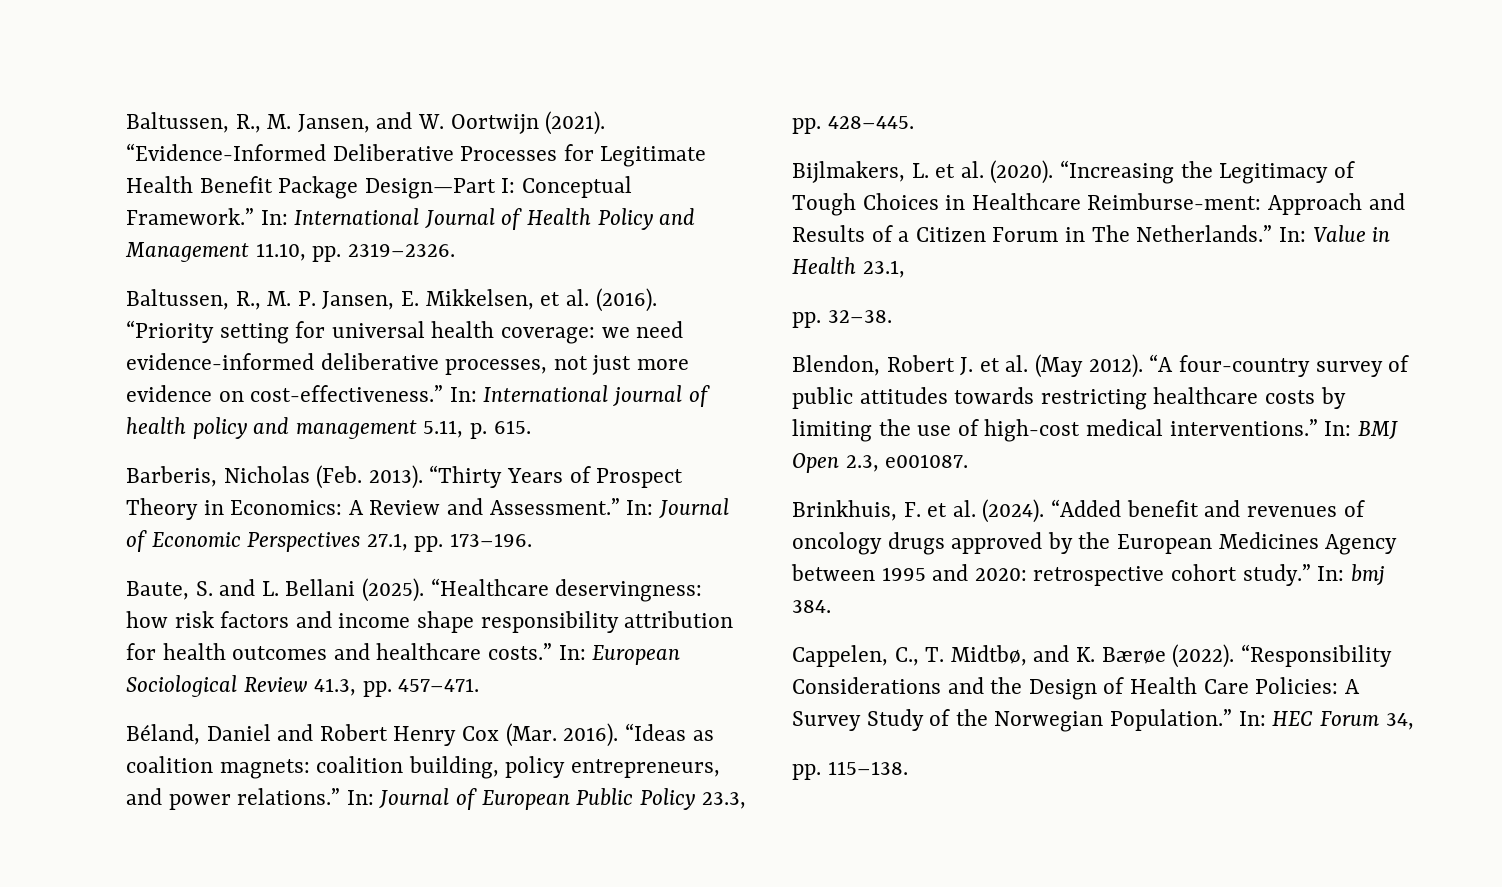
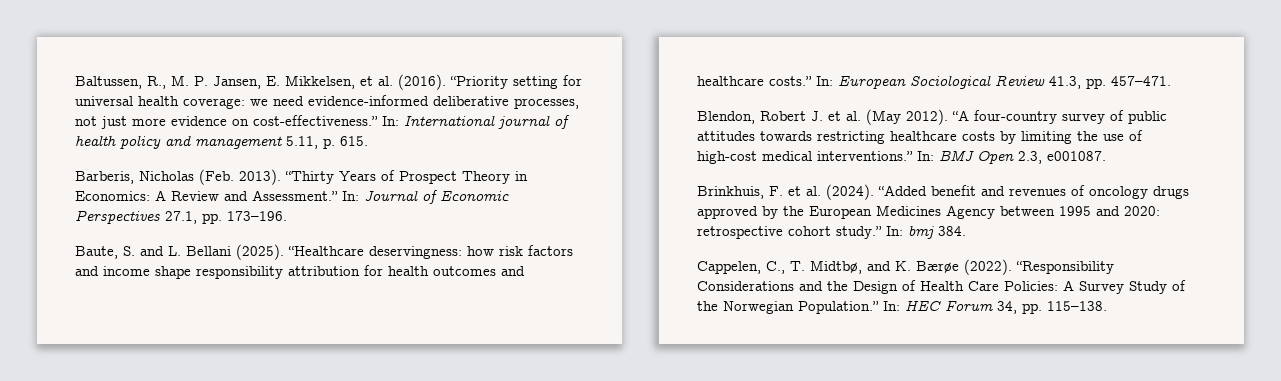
[126,111,606,135] [126,143,707,167] [126,176,633,199] [126,208,696,230] [125,242,455,262] [126,289,292,310] Baltussen, R., M. Jansen, and W. Oortwijn (2021). “Evidence-Informed Deliberative Processes for Legitimate Health Benefit Package Design—Part I: Conceptual Framework.” In: International Journal of Health Policy and Management 11.10, pp. 2319–2326. // Baltussen, R., M. -> [75,75,189,89] Baltussen, R., M.
[126,723,714,747] [126,756,721,779] [126,788,746,810] [792,116,914,134] [792,160,1355,184] [792,193,1405,216] [792,225,1391,242] [792,257,905,278] [792,310,892,328] // Béland, Daniel and Robert Henry Cox (Mar. 2016). “Ideas as coalition magnets: coalition building, policy entrepreneurs, and power relations.” In: Journal of European Public Policy 23.3, pp. 428–445. // Bijlmakers, L. et al. (2020). “Increasing the Legitimacy of Tough Choices in Healthcare Reimburse-ment: Approach and Results of a Citizen Forum in The Netherlands.” In: Value in Health 23.1, // pp. 32–38. -> (1171, 81) none
(1414, 721) // -> (1017, 307) none

